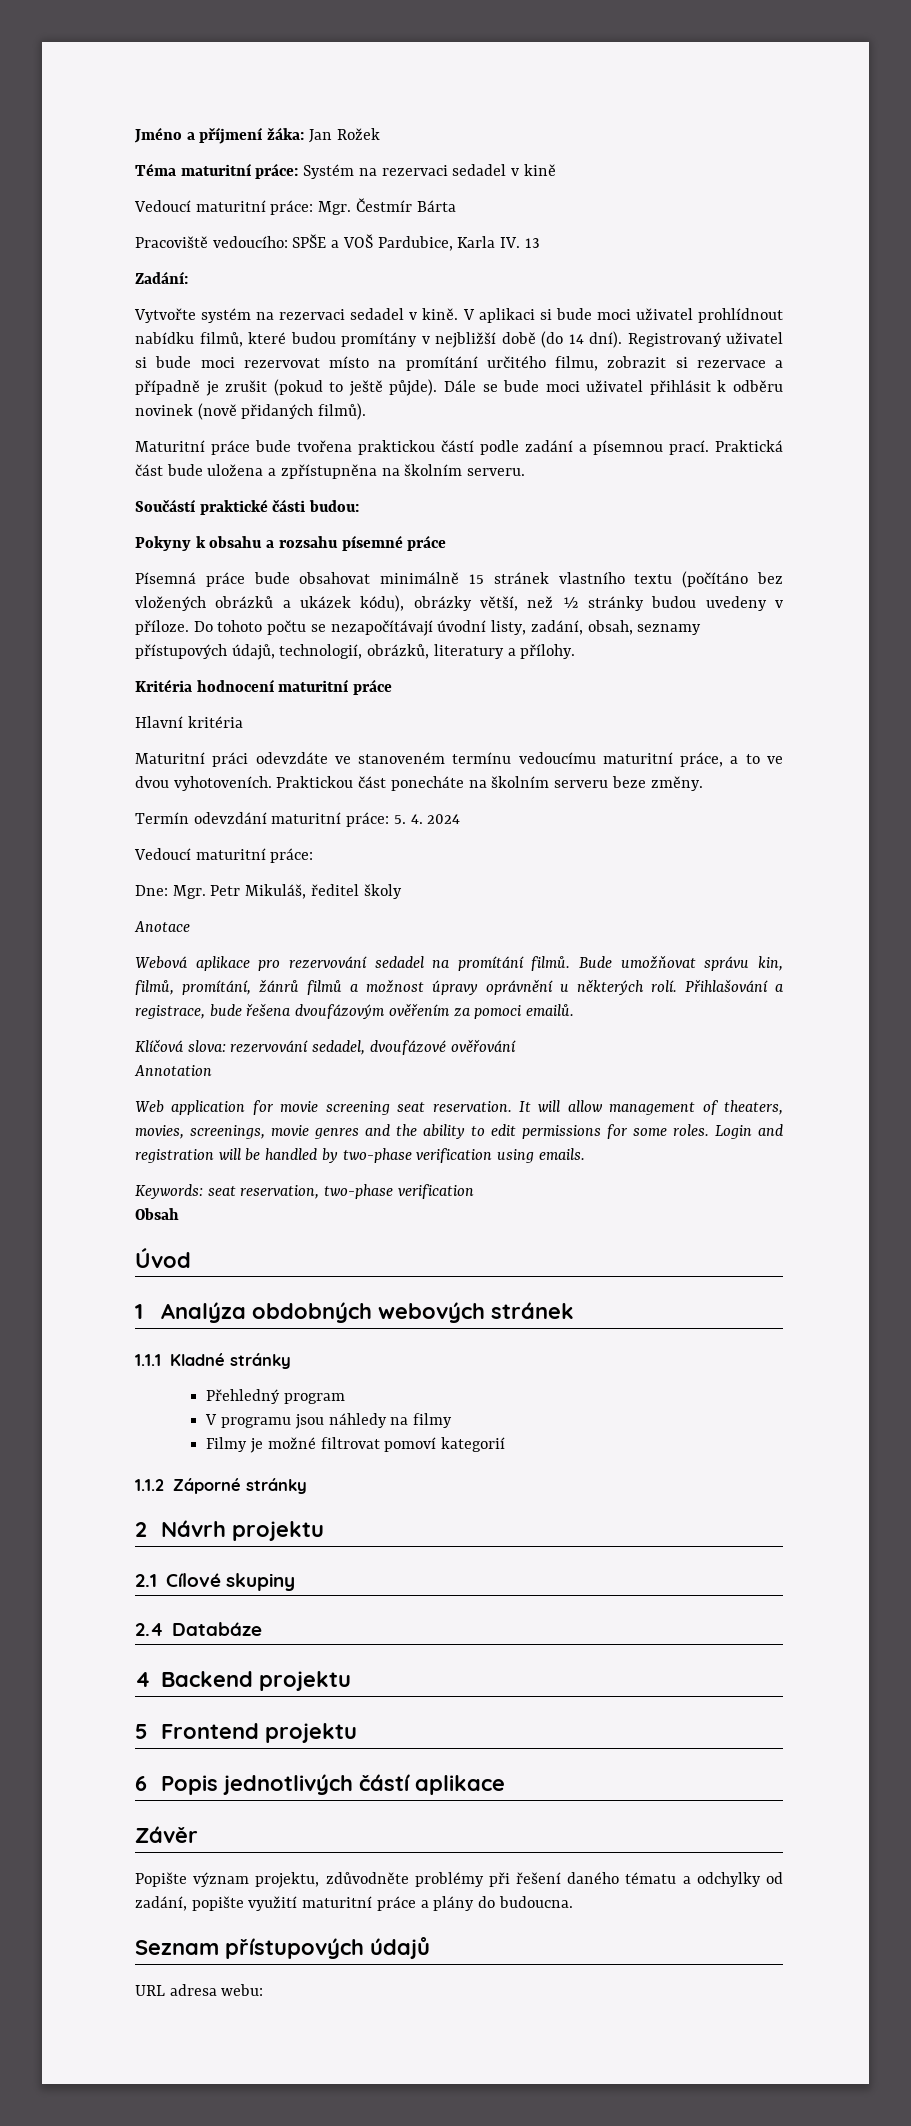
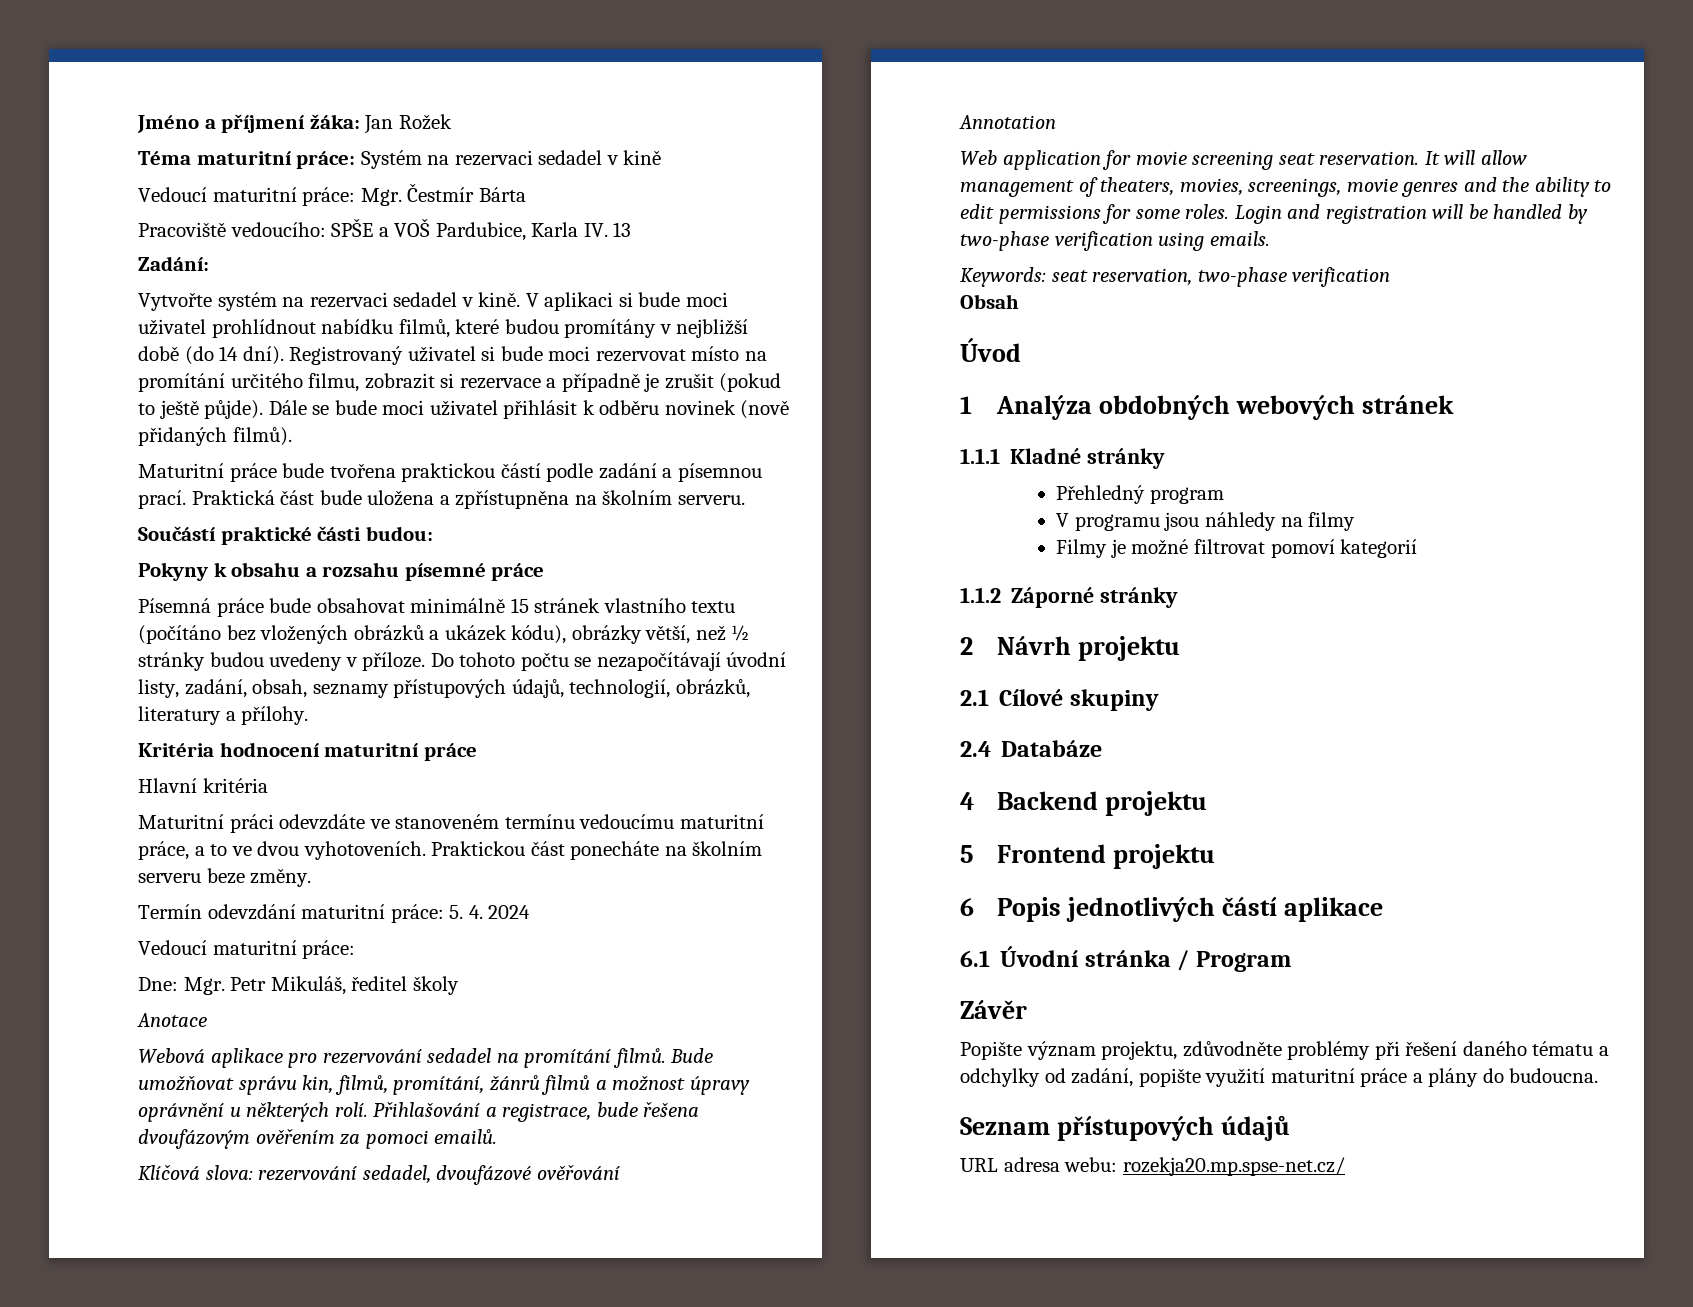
(506, 1785) none -> [960,946,1291,972] // 6.1 Úvodní stránka / Program
(264, 1990) none -> [1122,1157,1345,1176] rozekja20.mp.spse-net.cz/

